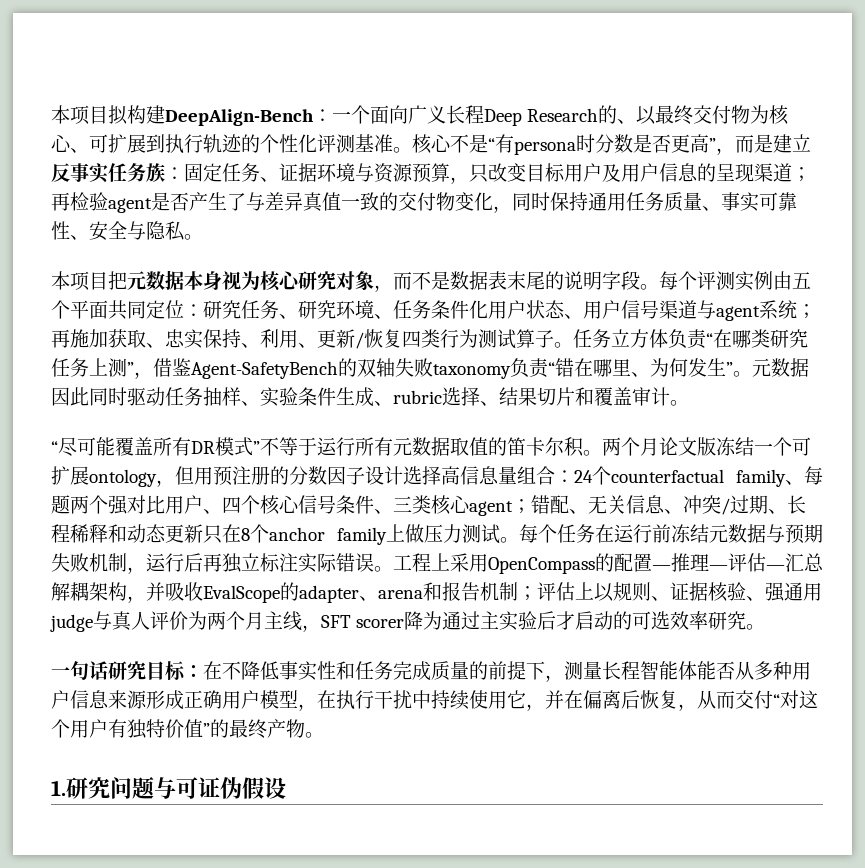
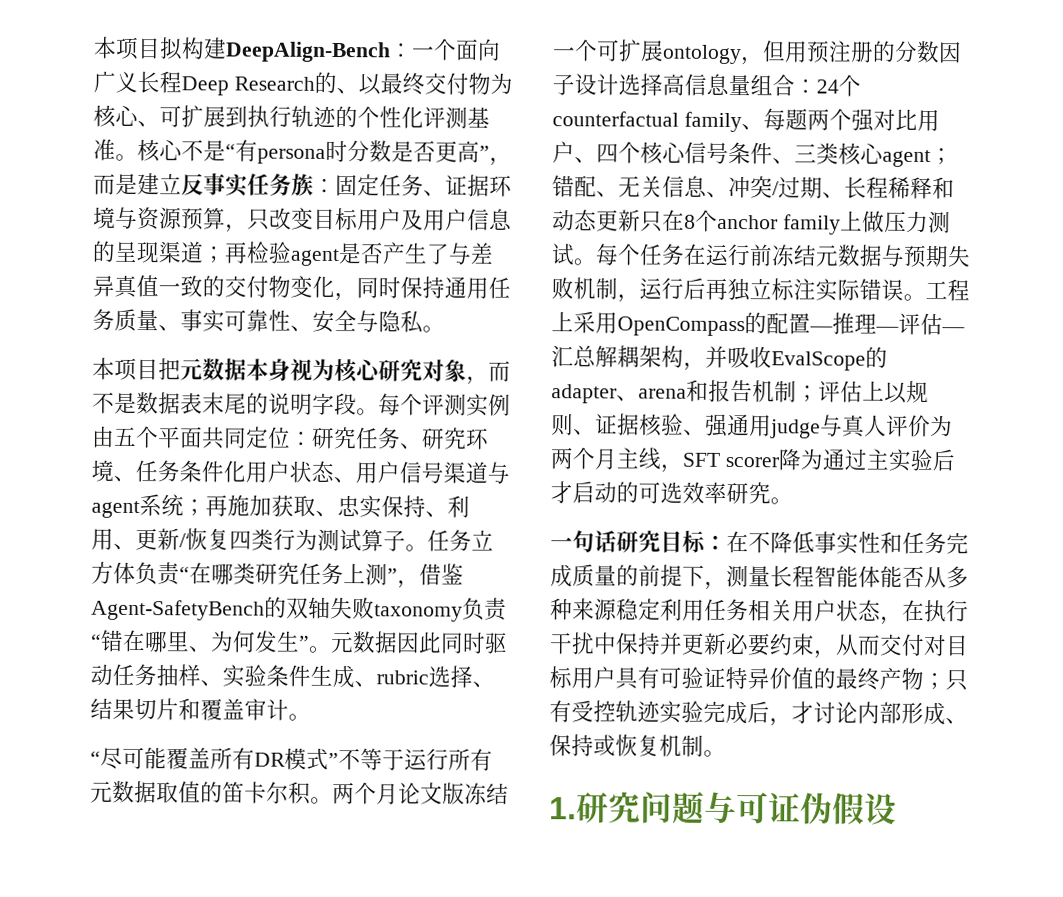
[792,662,811,680] [51,690,818,711] [51,719,305,739] 用户信息来源形成正确用户模型，在执行干扰中持续使用它，并在偏离后恢复，从而交付“对这个用户有独特价值”的最终产物 -> [572,598,969,625] [549,632,969,659] [549,666,968,692] [549,700,968,727] [549,734,704,757] 来源稳定利用任务相关用户状态，在执行干扰中保持并更新必要约束，从而交付对目标用户具有可验证特异价值的最终产物；只有受控轨迹实验完成后，才讨论内部形成、保持或恢复机制

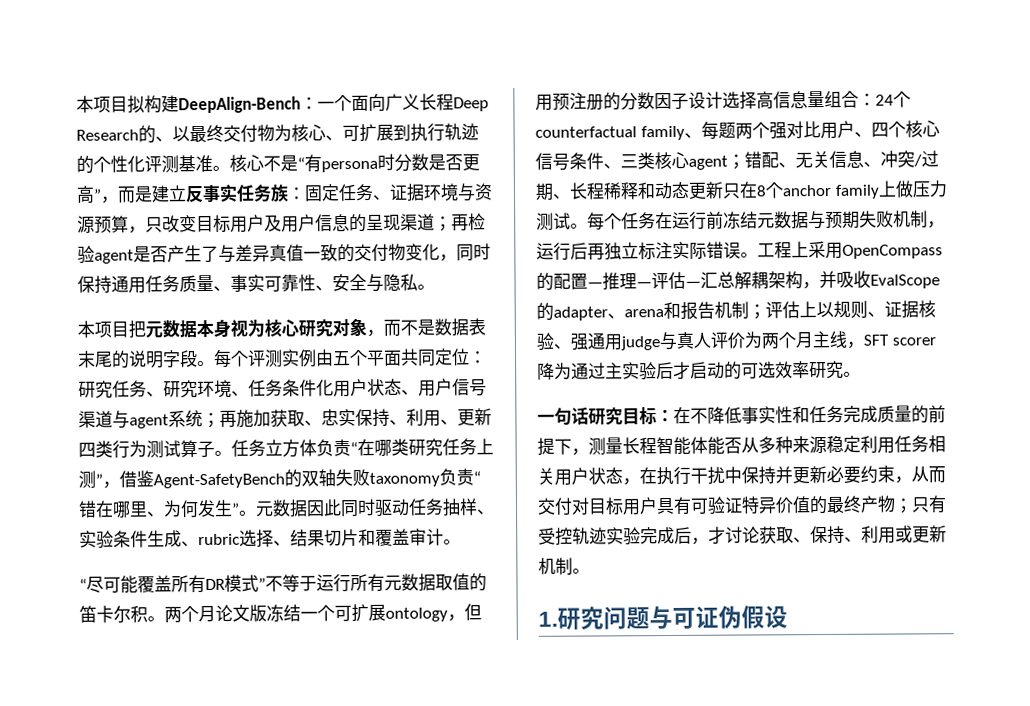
[179,528,230,551] /恢复 -> (492, 417) none
[857,701,968,726] [549,734,660,757] 内部形成、保持或恢复 -> [759,525,947,545] 获取、保持、利用或更新

